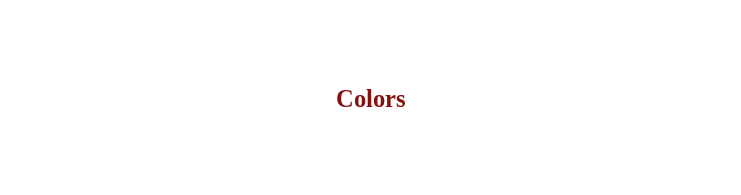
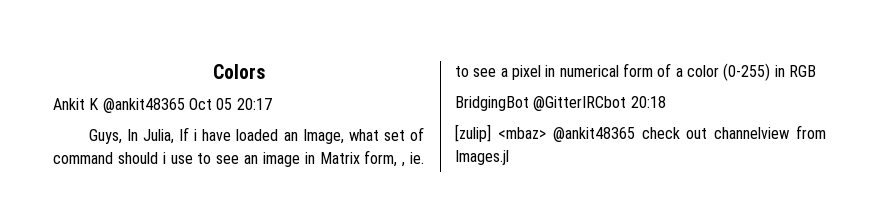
(406, 98) none -> [53,98,272,113] [88,127,424,144] [53,150,424,167] [455,63,816,81] [455,96,666,111] [455,124,826,142] [455,150,509,165] // Ankit K @ankit48365 Oct 05 20:17 // Guys, In Julia, If i have loaded an Image, what set of command should i use to see an image in Matrix form, , ie. to see a pixel in numerical form of a color (0-255) in RGB // BridgingBot @GitterIRCbot 20:18 // [zulip] <mbaz> @ankit48365 check out channelview from Images.jl

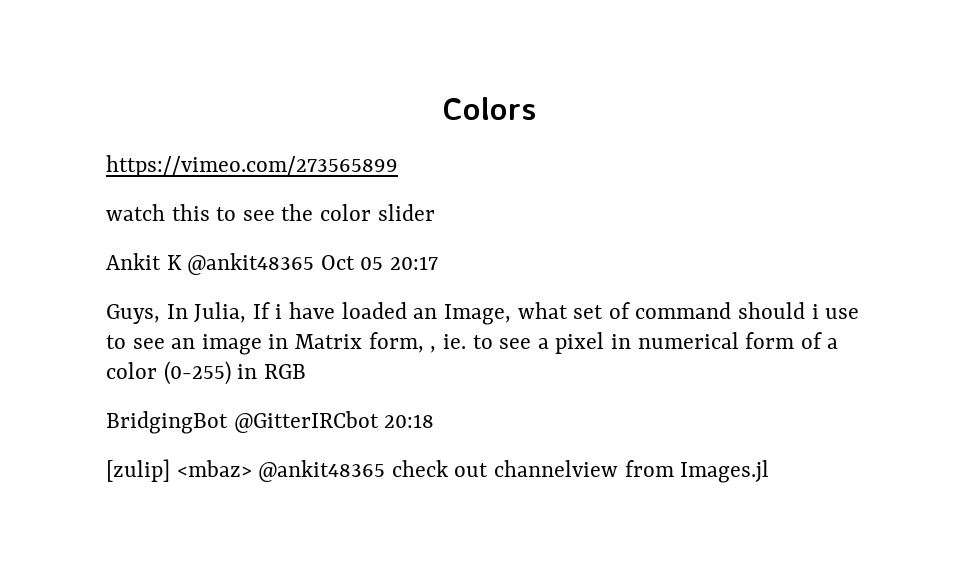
(265, 71) none -> [106,155,398,177] [106,204,435,221] // https://vimeo.com/273565899 // watch this to see the color slider

